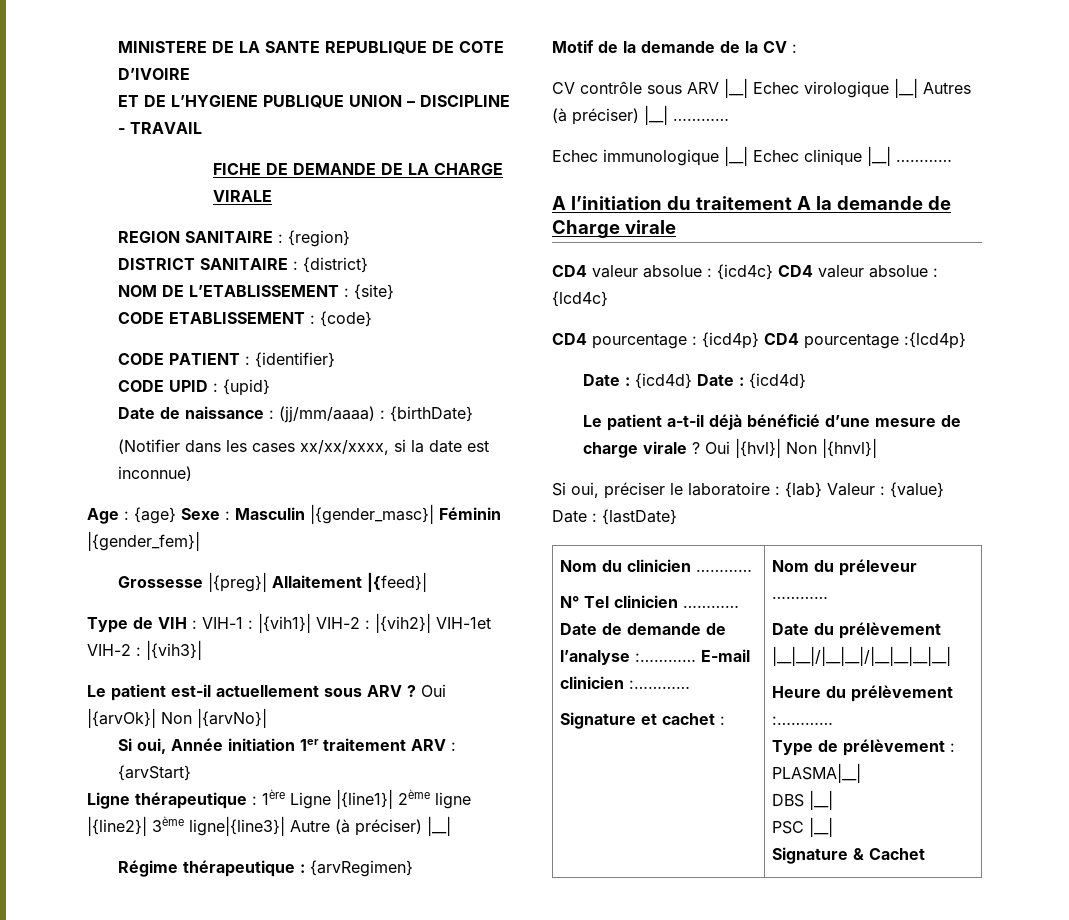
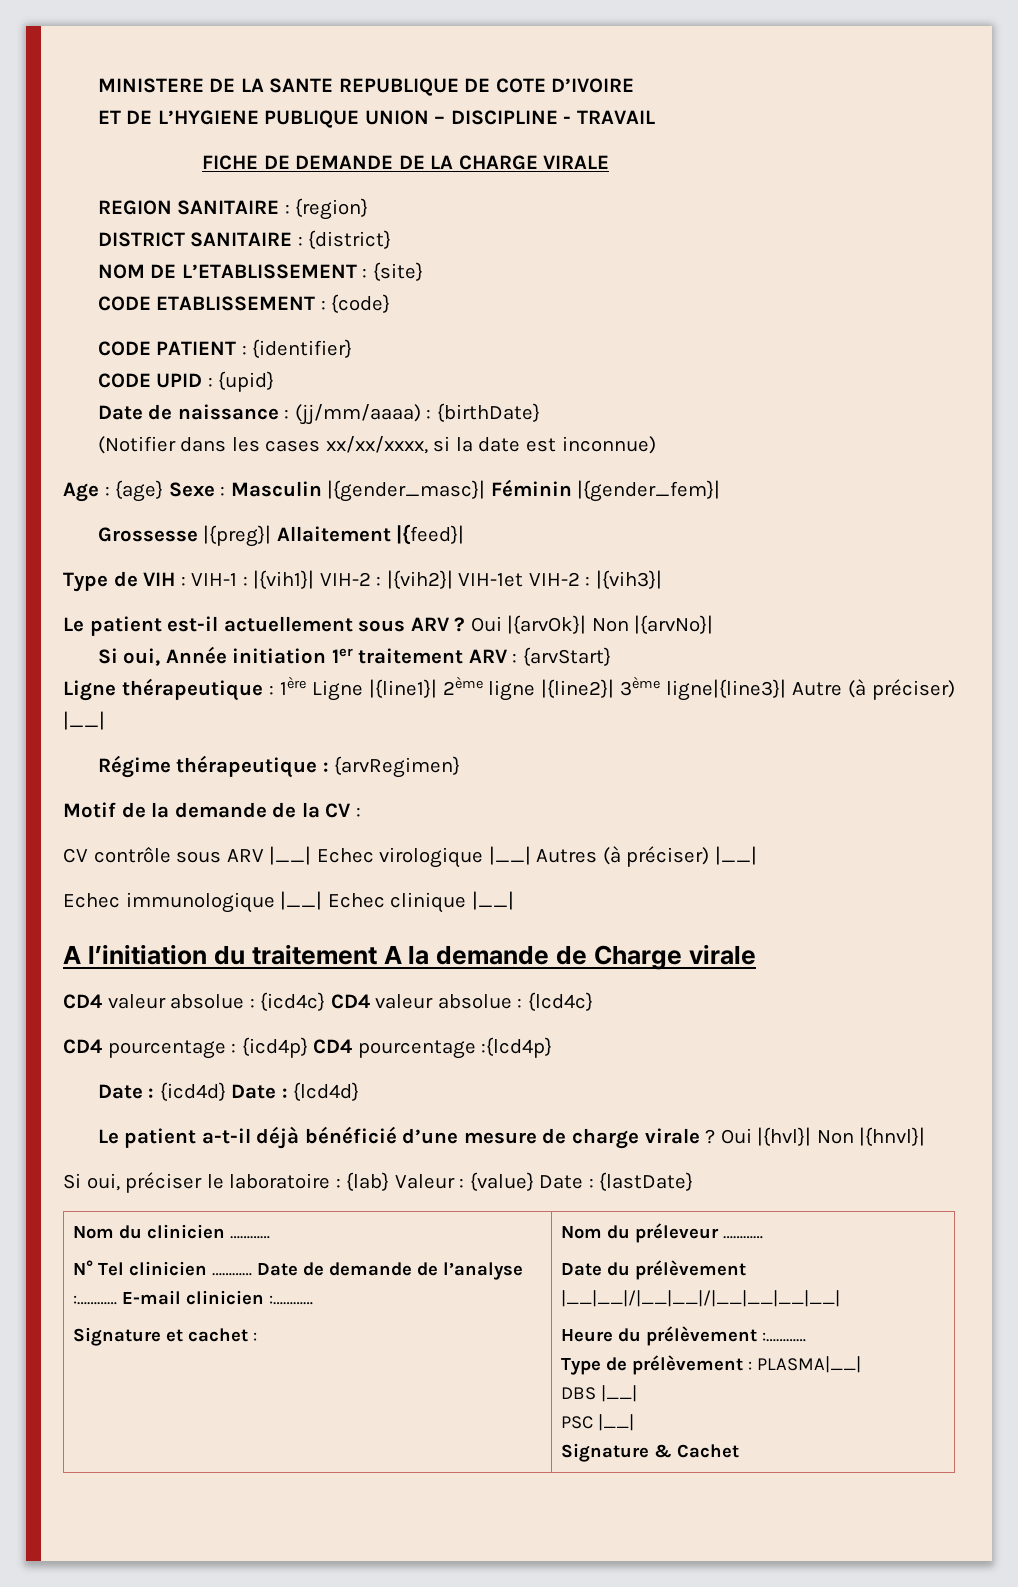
[673,118,729,121] ………… -> (757, 855) none
[896,159,952,162] ………… -> (514, 900) none
[749,373,807,389] {icd4d} -> [293,1082,360,1101] {lcd4d}

